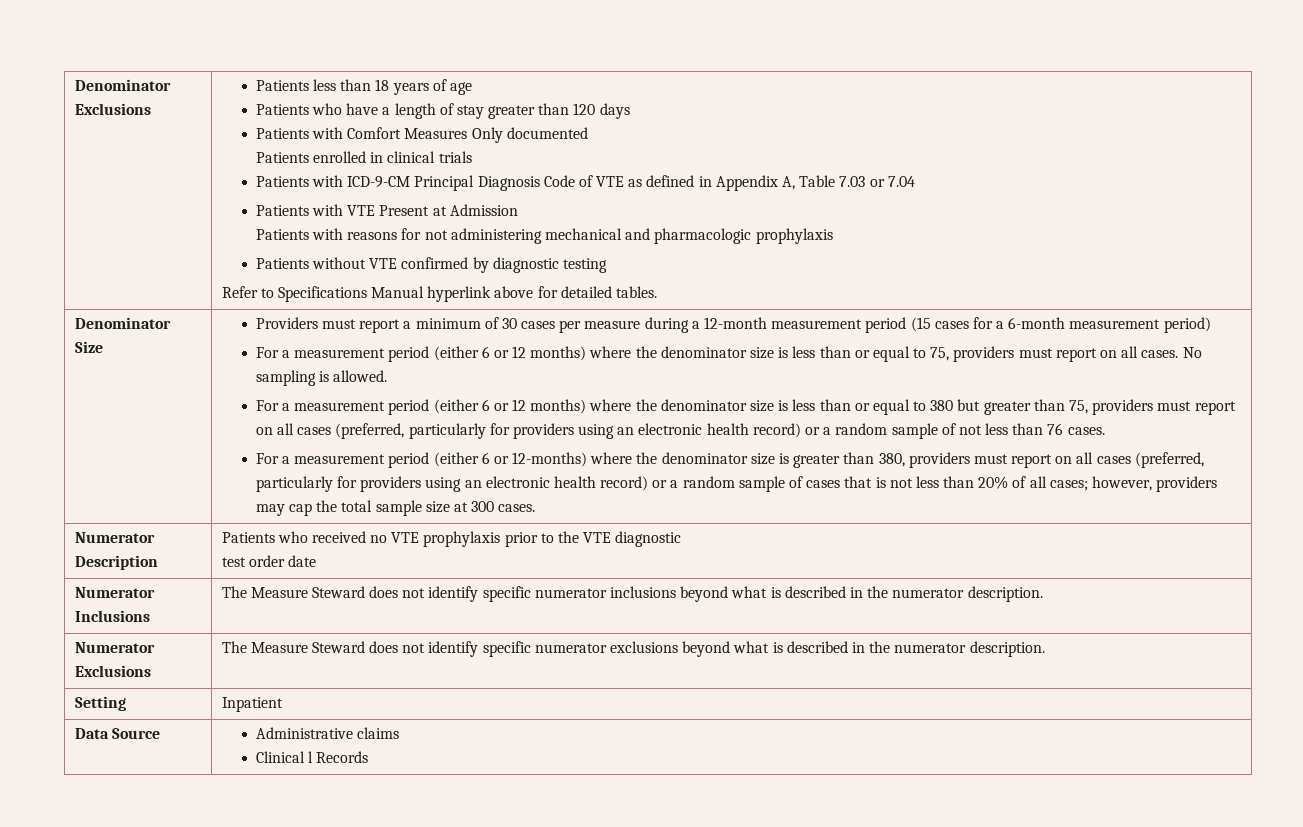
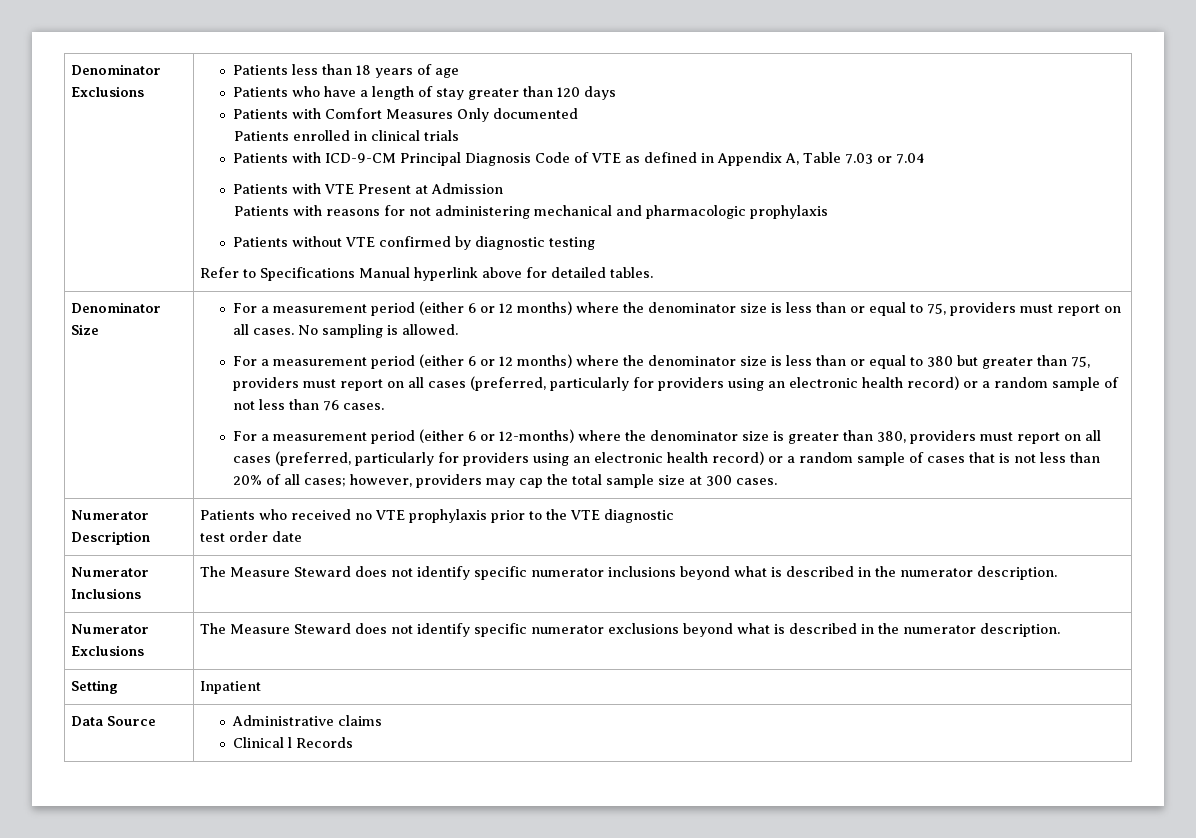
[255,317,1211,333] Providers must report a minimum of 30 cases per measure during a 12-month measurement period (15 cases for a 6-month measurement period) // -> (100, 329) none

